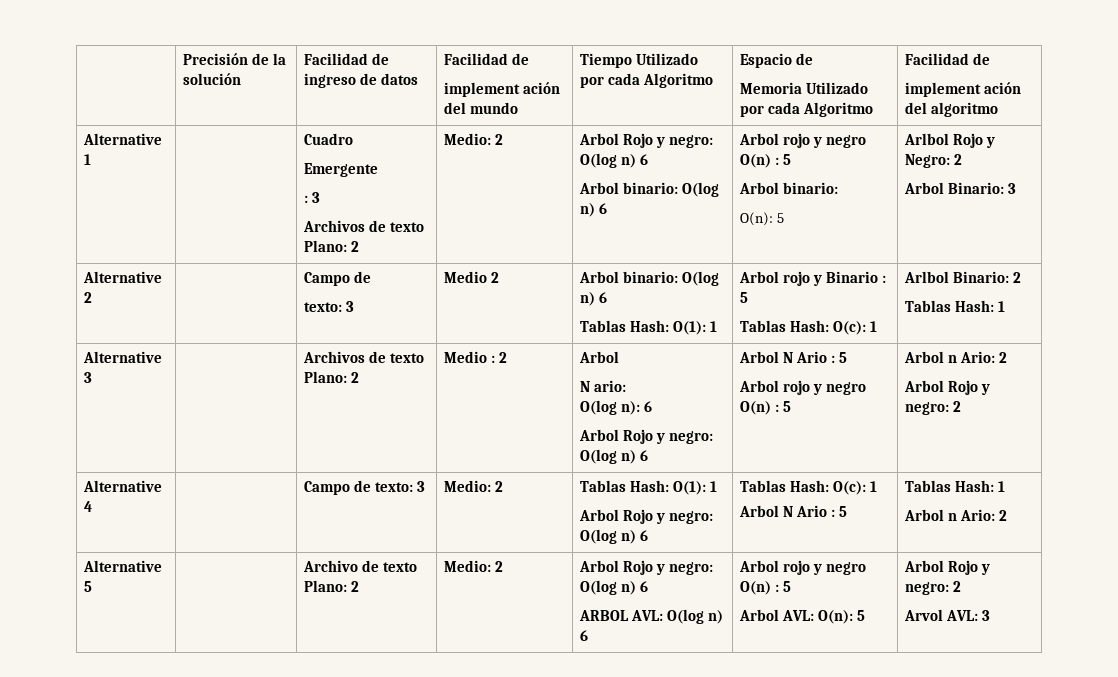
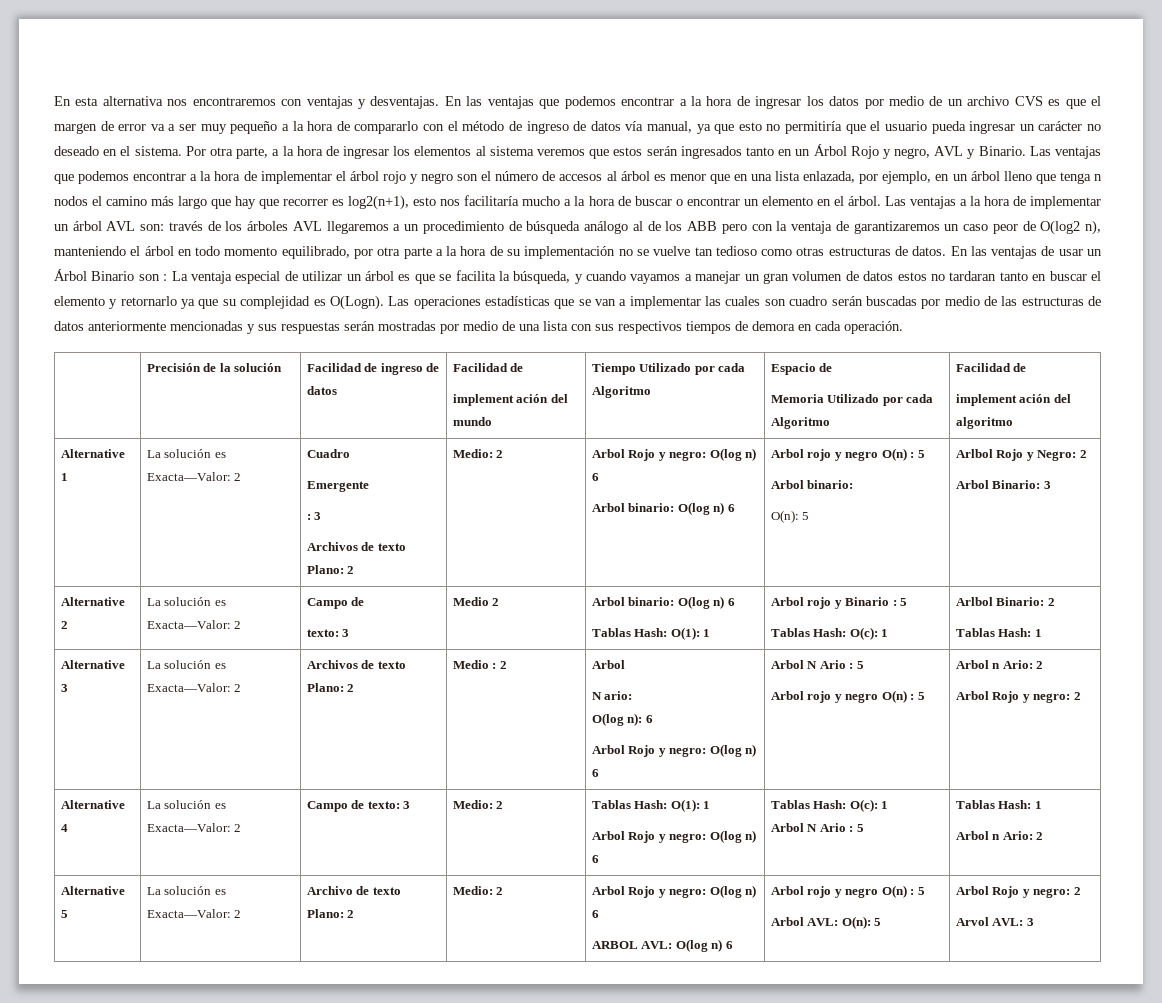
(183, 59) none -> [54,96,1101,109] [54,121,1101,134] [54,144,1101,159] [54,171,1102,184] [54,195,1101,210] [54,220,1102,235] [54,246,1102,259] [54,269,1101,284] [54,295,1102,310] [54,321,903,334] En esta alternativa nos encontraremos con ventajas y desventajas. En las ventajas que podemos encontrar a la hora de ingresar los datos por medio de un archivo CVS es que el margen de error va a ser muy pequeño a la hora de compararlo con el método de ingreso de datos vía manual, ya que esto no permitiría que el usuario pueda ingresar un carácter no deseado en el sistema. Por otra parte, a la hora de ingresar los elementos al sistema veremos que estos serán ingresados tanto en un Árbol Rojo y negro, AVL y Binario. Las ventajas que podemos encontrar a la hora de implementar el árbol rojo y negro son el número de accesos al árbol es menor que en una lista enlazada, por ejemplo, en un árbol lleno que tenga n nodos el camino más largo que hay que recorrer es log2(n+1), esto nos facilitaría mucho a la hora de buscar o encontrar un elemento en el árbol. Las ventajas a la hora de implementar un árbol AVL son: través de los árboles AVL llegaremos a un procedimiento de búsqueda análogo al de los ABB pero con la ventaja de garantizaremos un caso peor de O(log2 n), manteniendo el árbol en todo momento equilibrado, por otra parte a la hora de su implementación no se vuelve tan tedioso como otras estructuras de datos. En las ventajas de usar un Árbol Binario son : La ventaja especial de utilizar un árbol es que se facilita la búsqueda, y cuando vayamos a manejar un gran volumen de datos estos no tardaran tanto en buscar el elemento y retornarlo ya que su complejidad es O(Logn). Las operaciones estadísticas que se van a implementar las cuales son cuadro serán buscadas por medio de las estructuras de datos anteriormente mencionadas y sus respuestas serán mostradas por medio de una lista con sus respectivos tiempos de demora en cada operación. //
(92, 159) none -> [146,449,226,458] [146,472,242,481] La solución es Exacta—Valor: 2
(93, 297) none -> [146,597,226,606] [146,620,242,629] La solución es Exacta—Valor: 2
(93, 377) none -> [146,660,226,669] [146,683,242,692] La solución es Exacta—Valor: 2
(93, 506) none -> [146,800,226,809] [146,823,242,832] La solución es Exacta—Valor: 2
(93, 586) none -> [146,886,226,895] [146,909,242,918] La solución es Exacta—Valor: 2

